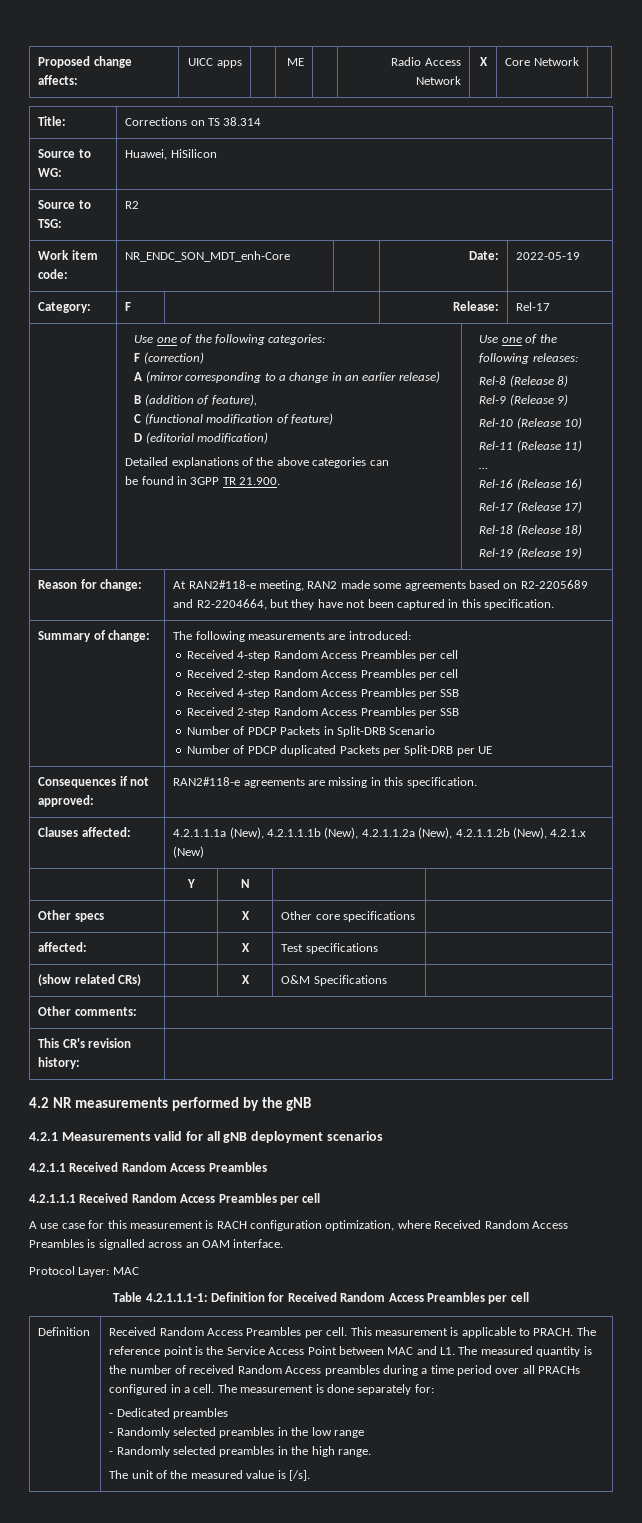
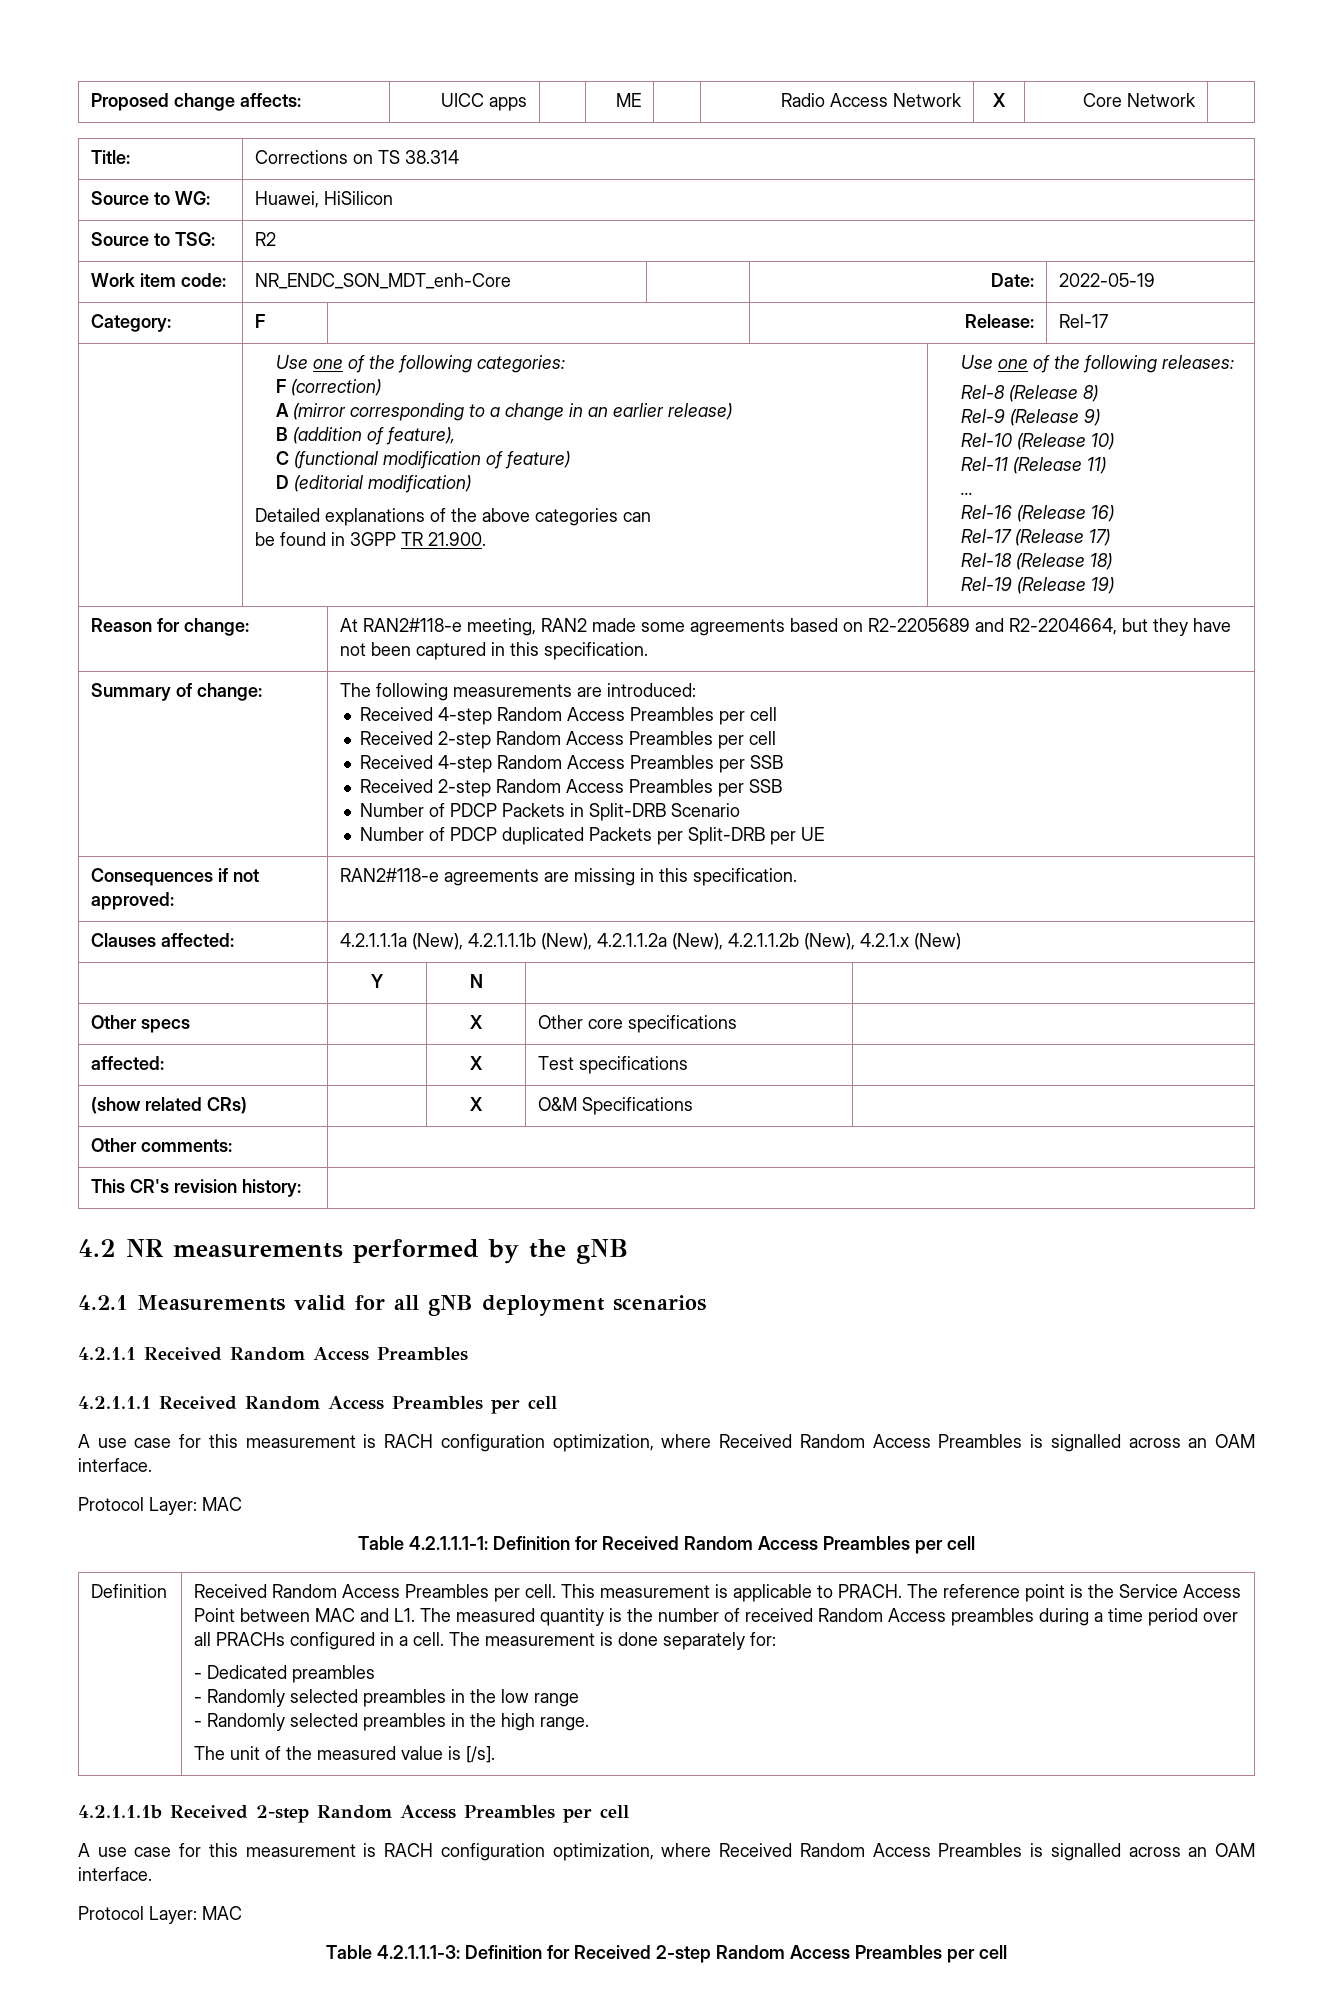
(310, 1475) none -> [78,1805,629,1823] [78,1843,1255,1861] [78,1867,152,1881] [78,1906,242,1924] [326,1945,1007,1963] // 4.2.1.1.1b Received 2-step Random Access Preambles per cell // A use case for this measurement is RACH configuration optimization, where Received Random Access Preambles is signalled across an OAM interface. // Protocol Layer: MAC // Table 4.2.1.1.1-3: Definition for Received 2-step Random Access Preambles per cell

